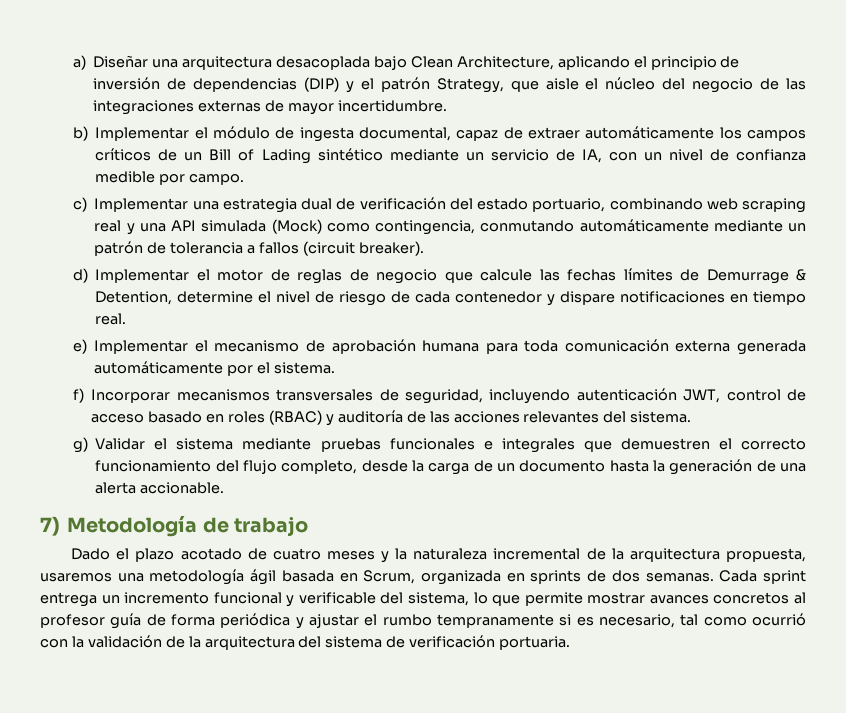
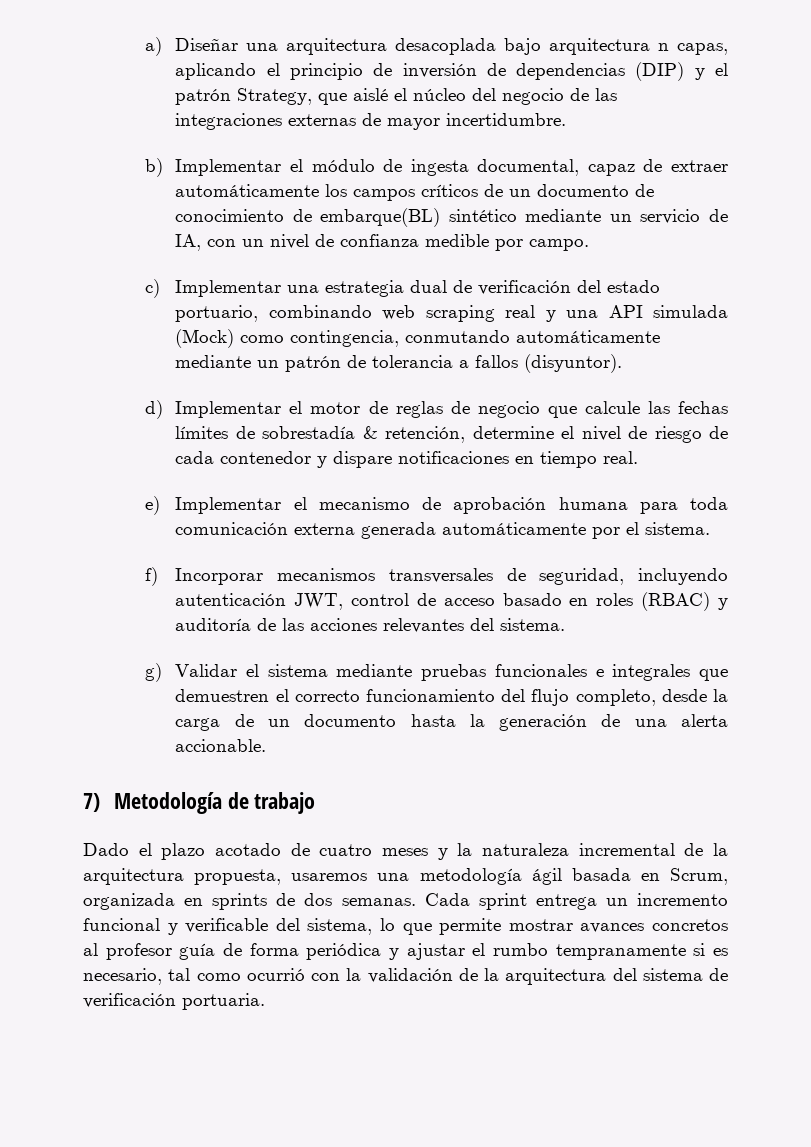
[410,56,554,70] Clean Architecture, -> [549,38,728,55] arquitectura n capas,
[545,78,579,90] aisle -> [353,88,389,101] aislé
[209,149,311,164] Bill of Lading -> [537,184,655,197] [175,208,441,227] documento de conocimiento de embarque(BL)
[302,241,424,256] (circuit breaker). -> [524,354,623,373] (disyuntor).
[706,269,806,284] [95,291,173,305] Demurrage & Detention, -> [262,426,466,443] sobrestadía & retención,

